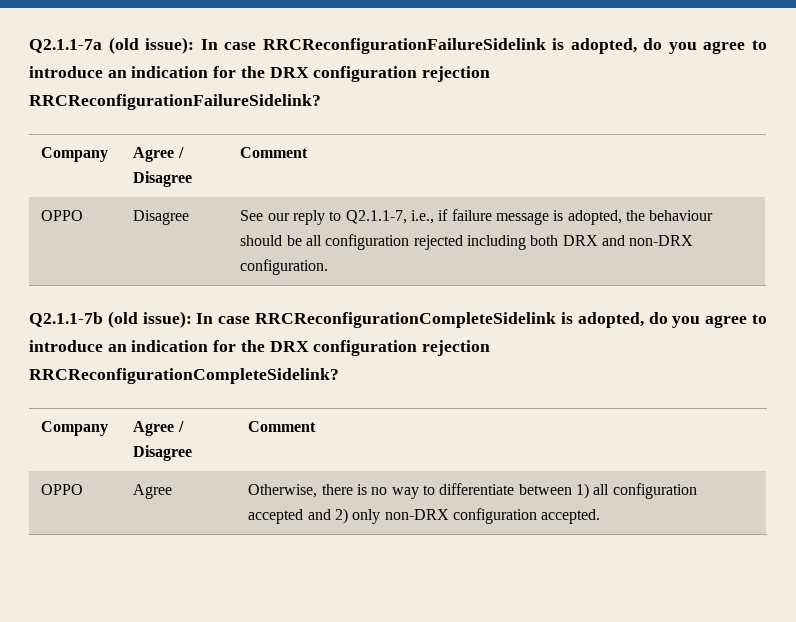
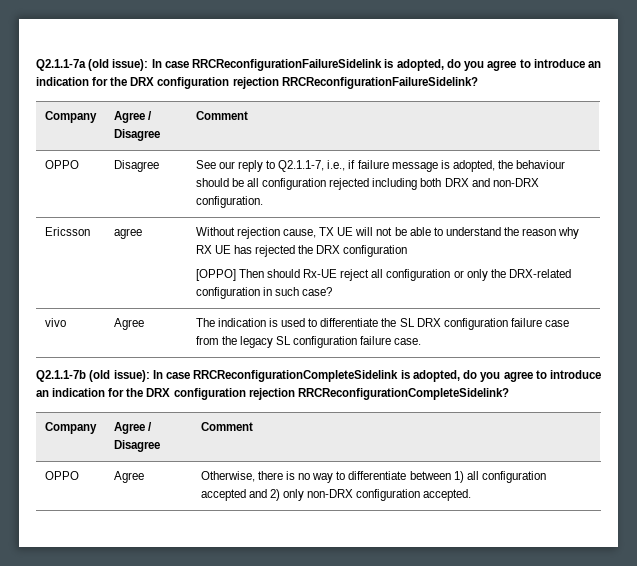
(329, 267) none -> [44,227,90,236] [113,228,142,239] [195,227,580,239] [195,245,408,257] [195,269,571,281] [195,287,333,299] [44,318,66,327] [113,318,144,330] [195,318,570,330] [195,336,422,348] // Ericsson | agree | Without rejection cause, TX UE will not be able to understand the reason why RX UE has rejected the DRX configuration // [OPPO] Then should Rx-UE reject all configuration or only the DRX-related configuration in such case? // vivo | Agree | The indication is used to differentiate the SL DRX configuration failure case from the legacy SL configuration failure case.

